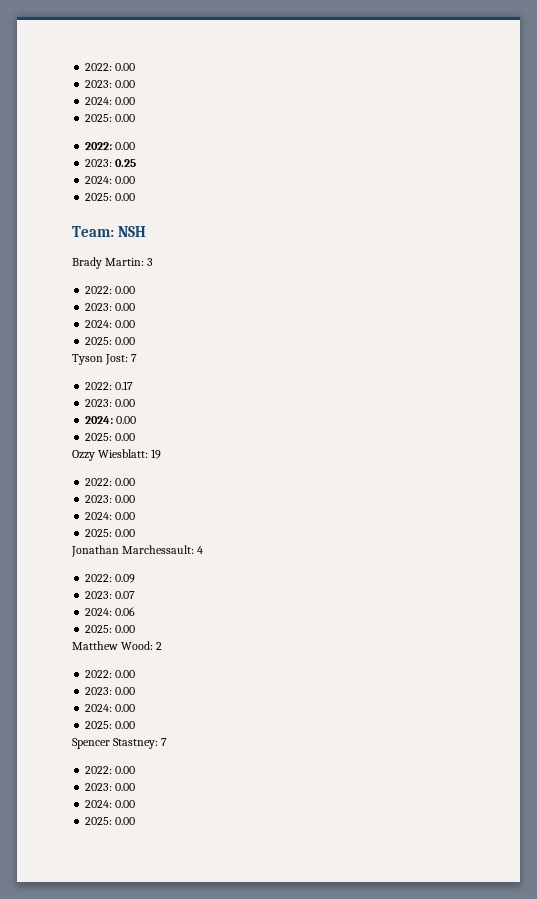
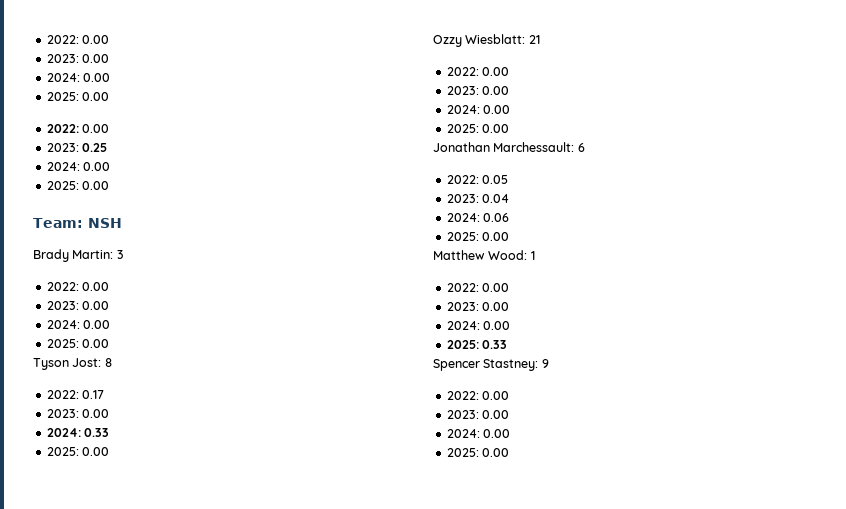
[131,354,138,362] 7 -> [104,358,112,367] 8
[116,416,137,424] 0.00 -> [84,428,110,437] 0.33
[151,449,162,459] 19 -> [528,35,540,44] 21
[197,546,204,554] [85,574,136,583] [85,591,136,599] 4 // 2022: 0.09 // 2023: 0.07 -> [577,143,585,152] [446,175,509,184] [446,194,510,203] 6 // 2022: 0.05 // 2023: 0.04
[156,642,163,650] [85,670,136,678] [85,687,136,695] [85,704,136,712] [85,721,136,729] [72,738,168,749] [85,766,136,774] [85,783,136,791] [85,800,136,808] [85,817,136,825] 2 // 2022: 0.00 // 2023: 0.00 // 2024: 0.00 // 2025: 0.00 // Spencer Stastney: 7 // 2022: 0.00 // 2023: 0.00 // 2024: 0.00 // 2025: 0.00 -> [530,251,535,260] [446,283,510,292] [446,302,510,311] [446,321,511,330] [446,340,508,349] [433,359,549,371] [446,391,510,400] [446,410,510,419] [446,429,511,438] [446,448,510,457] 1 // 2022: 0.00 // 2023: 0.00 // 2024: 0.00 // 2025: 0.33 // Spencer Stastney: 9 // 2022: 0.00 // 2023: 0.00 // 2024: 0.00 // 2025: 0.00

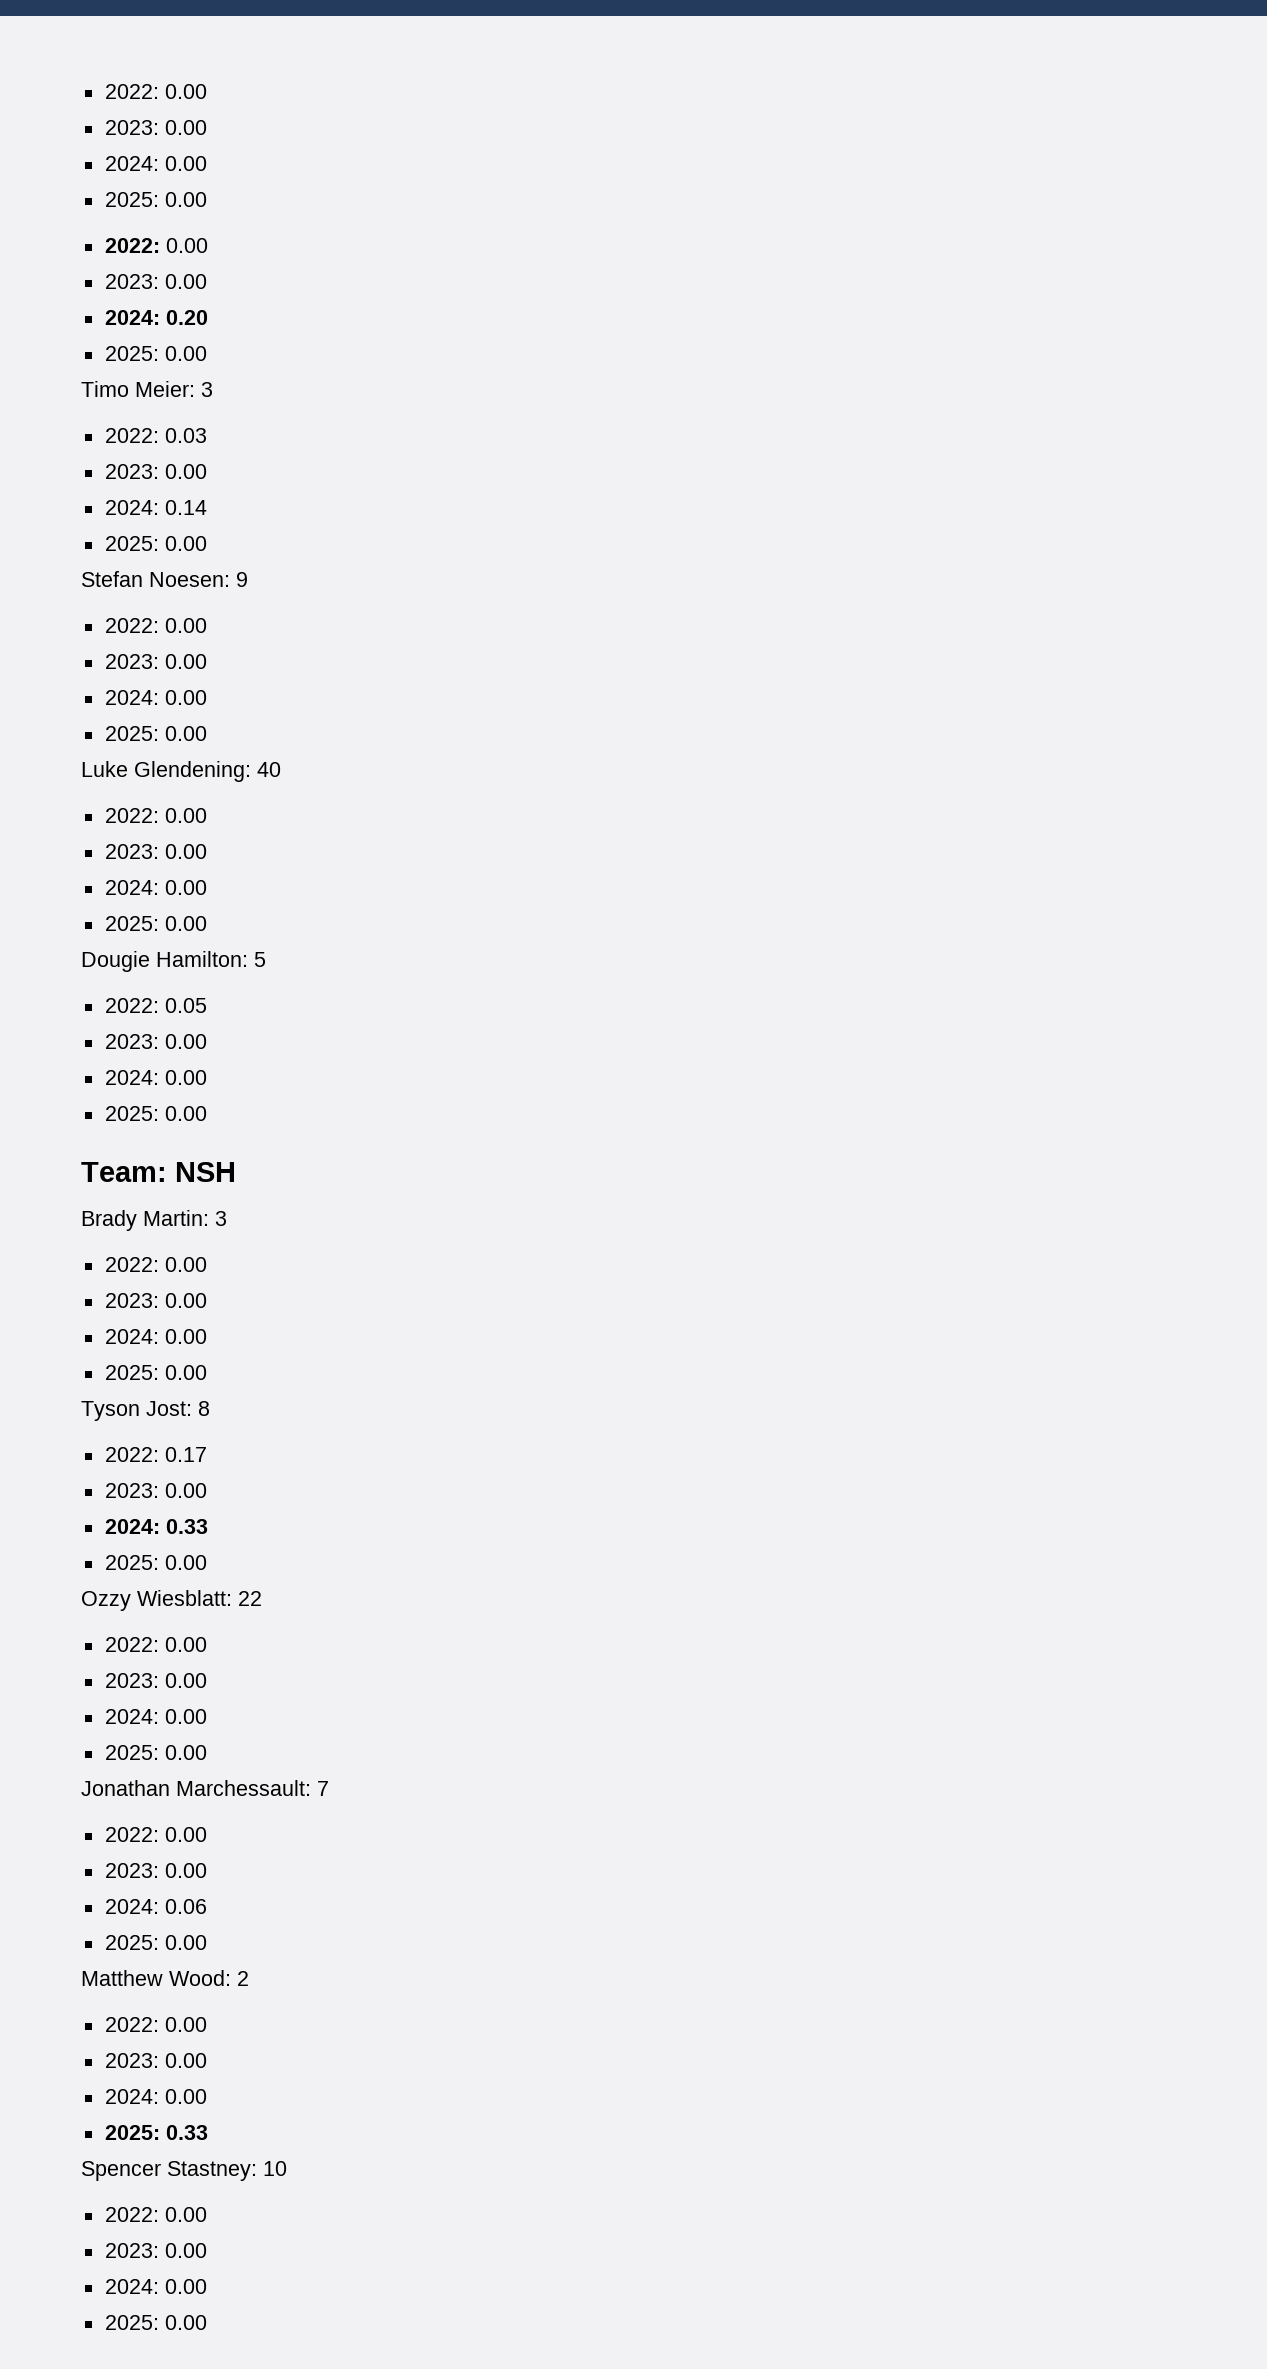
[82,143,108,152] 0.25 -> [164,274,207,289] [104,310,208,325] [104,346,207,361] [81,381,213,397] [104,428,207,443] [104,464,207,479] [104,500,207,515] [104,536,207,551] [81,571,248,587] [104,618,207,633] [104,654,207,669] [104,690,207,705] [104,726,207,741] [81,761,281,782] [104,808,207,823] [104,844,207,859] [104,880,207,895] [104,916,207,931] [81,951,266,972] [104,998,207,1013] [104,1034,207,1049] 0.00 // 2024: 0.20 // 2025: 0.00 // Timo Meier: 3 // 2022: 0.03 // 2023: 0.00 // 2024: 0.14 // 2025: 0.00 // Stefan Noesen: 9 // 2022: 0.00 // 2023: 0.00 // 2024: 0.00 // 2025: 0.00 // Luke Glendening: 40 // 2022: 0.00 // 2023: 0.00 // 2024: 0.00 // 2025: 0.00 // Dougie Hamilton: 5 // 2022: 0.05 // 2023: 0.00
[528,35,540,44] 21 -> [238,1591,262,1606] 22
[577,143,585,152] [446,175,509,184] [446,194,510,203] 6 // 2022: 0.05 // 2023: 0.04 -> [317,1781,329,1796] [104,1827,207,1842] [104,1863,207,1878] 7 // 2022: 0.00 // 2023: 0.00
[530,251,535,260] 1 -> [237,1971,249,1986] 2
[541,359,549,368] 9 -> [263,2161,287,2176] 10

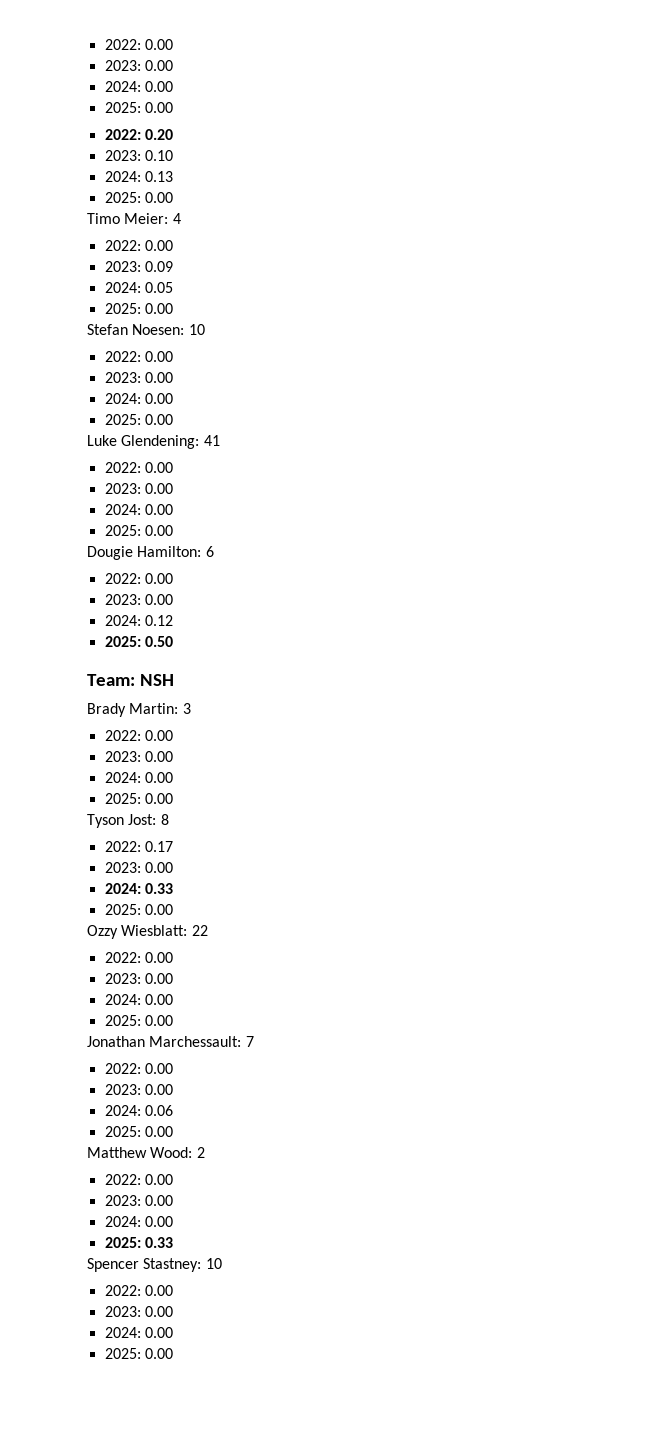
[165,238,208,253] [104,274,207,289] [104,310,208,325] 0.00 // 2023: 0.00 // 2024: 0.20 -> [144,129,173,140] [104,150,173,161] [104,171,173,182] 0.20 // 2023: 0.10 // 2024: 0.13
[201,382,213,397] [104,428,207,443] [104,464,207,479] [104,500,207,515] 3 // 2022: 0.03 // 2023: 0.00 // 2024: 0.14 -> [172,213,181,224] [104,240,173,251] [104,261,173,272] [104,282,173,293] 4 // 2022: 0.00 // 2023: 0.09 // 2024: 0.05
[236,572,248,587] 9 -> [188,324,205,335] 10
[257,762,281,777] 40 -> [203,435,220,446] 41
[254,952,266,967] [104,998,207,1013] [104,1034,207,1049] [104,1070,207,1085] [104,1106,207,1121] 5 // 2022: 0.05 // 2023: 0.00 // 2024: 0.00 // 2025: 0.00 -> [205,546,214,557] [104,573,173,584] [104,594,173,605] [104,615,173,626] [104,636,173,647] 6 // 2022: 0.00 // 2023: 0.00 // 2024: 0.12 // 2025: 0.50

